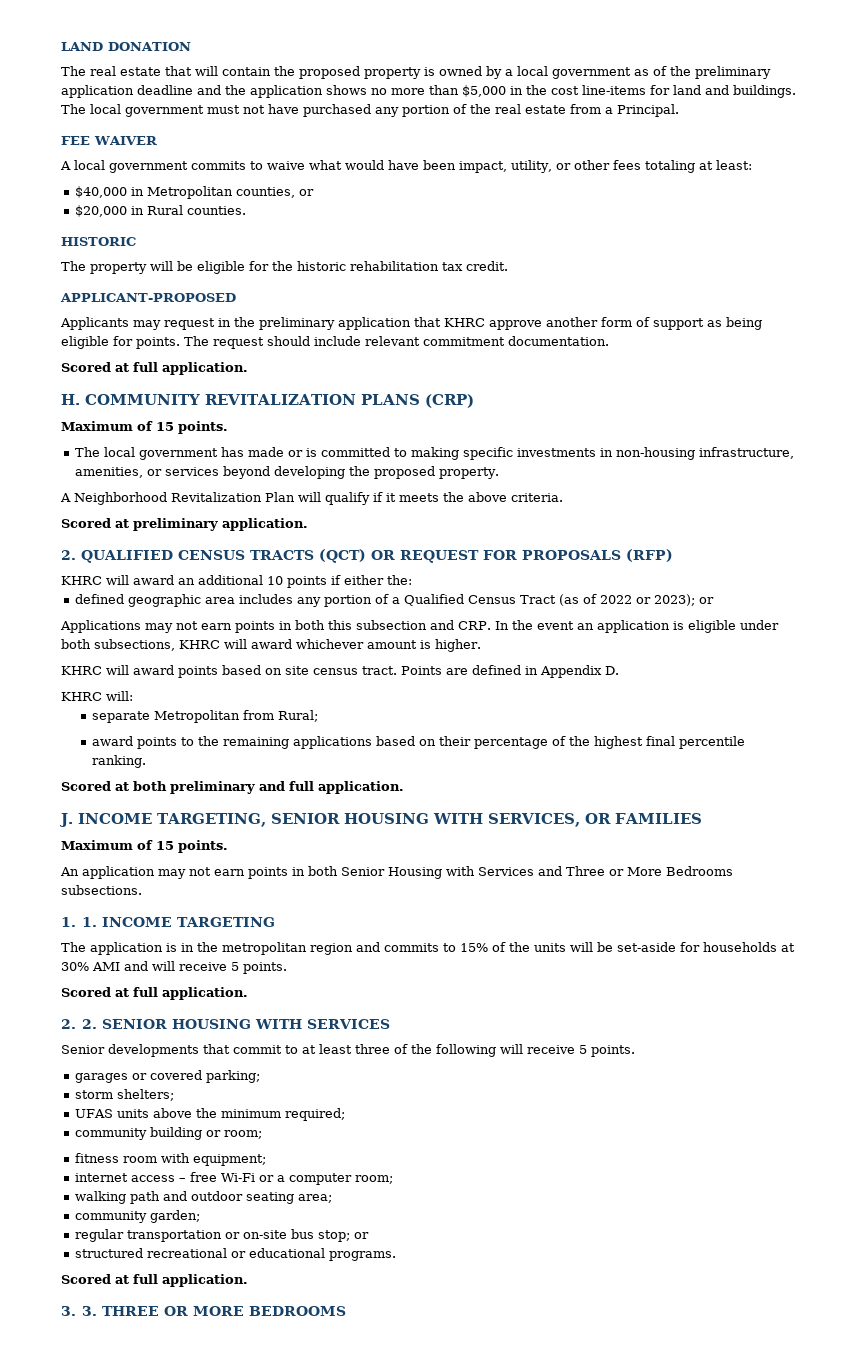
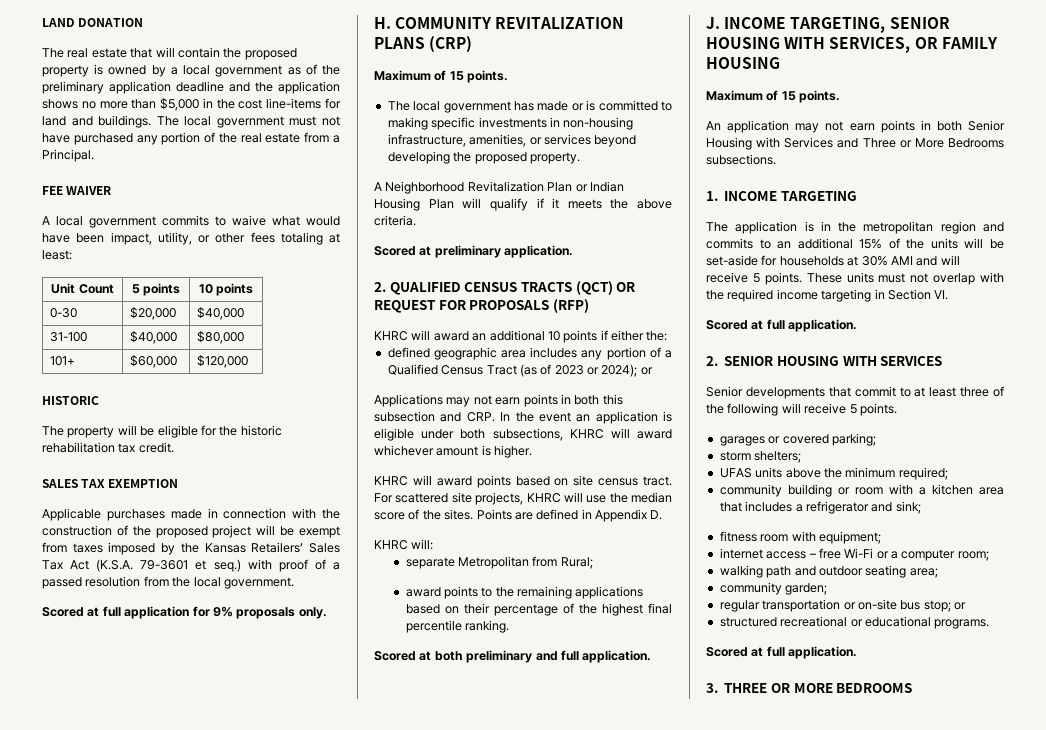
[74,186,314,199] [74,205,246,217] // $40,000 in Metropolitan counties, or // $20,000 in Rural counties. -> [51,283,114,294] [131,283,181,296] [198,283,254,296] [50,308,78,318] [130,307,177,320] [197,307,245,320] [50,332,88,342] [130,331,178,344] [197,331,245,344] [50,356,76,366] [130,355,178,368] [197,355,249,368] // Unit Count | 5 points | 10 points // 0-30 | $20,000 | $40,000 // 31-100 | $40,000 | $80,000 // 101+ | $60,000 | $120,000
[60,293,236,302] [60,317,762,330] [61,336,609,349] [61,362,248,375] APPLICANT-PROPOSED // Applicants may request in the preliminary application that KHRC approve another form of support as being eligible for points. The request should include relevant commitment documentation. // Scored at full application. -> [42,479,179,488] [42,508,340,521] [42,525,340,538] [42,542,341,555] [42,559,340,572] [42,576,294,589] [42,606,327,619] SALES TAX EXEMPTION // Applicable purchases made in connection with the construction of the proposed project will be exempt from taxes imposed by the Kansas Retailers’ Sales Tax Act (K.S.A. 79-3601 et seq.) with proof of a passed resolution from the local government. // Scored at full application for 9% proposals only.
(295, 497) none -> [575,181,624,192] [374,198,454,211] or Indian Housing Plan
[599,594,695,606] 2022 or 2023); -> [554,364,638,377] 2023 or 2024);
(397, 670) none -> [374,492,672,505] [374,509,474,520] For scattered site projects, KHRC will use the median score of the sites.
[614,813,702,824] FAMILIES -> [941,37,998,49] [706,57,780,69] FAMILY HOUSING
[82,917,98,927] 1. -> (718, 196) none
(456, 947) none -> [777,238,853,249] an additional
(287, 968) none -> [806,272,1004,285] [706,289,949,302] These units must not overlap with the required income targeting in Section VI.
[82,1019,98,1029] 2. -> (718, 361) none
[223,1130,262,1139] room; -> [854,484,1004,495] [719,501,921,514] room with a kitchen area that includes a refrigerator and sink;
[82,1306,98,1316] 3. -> (718, 688) none

